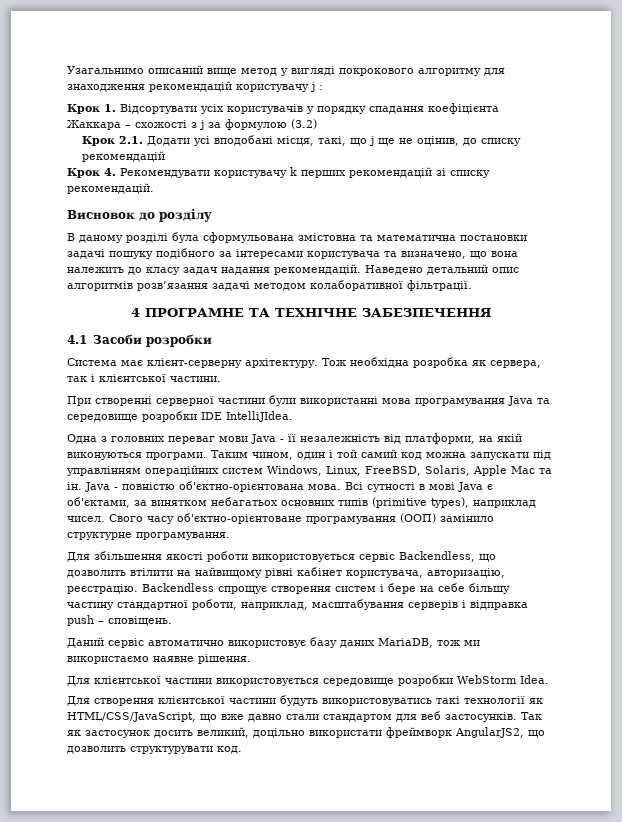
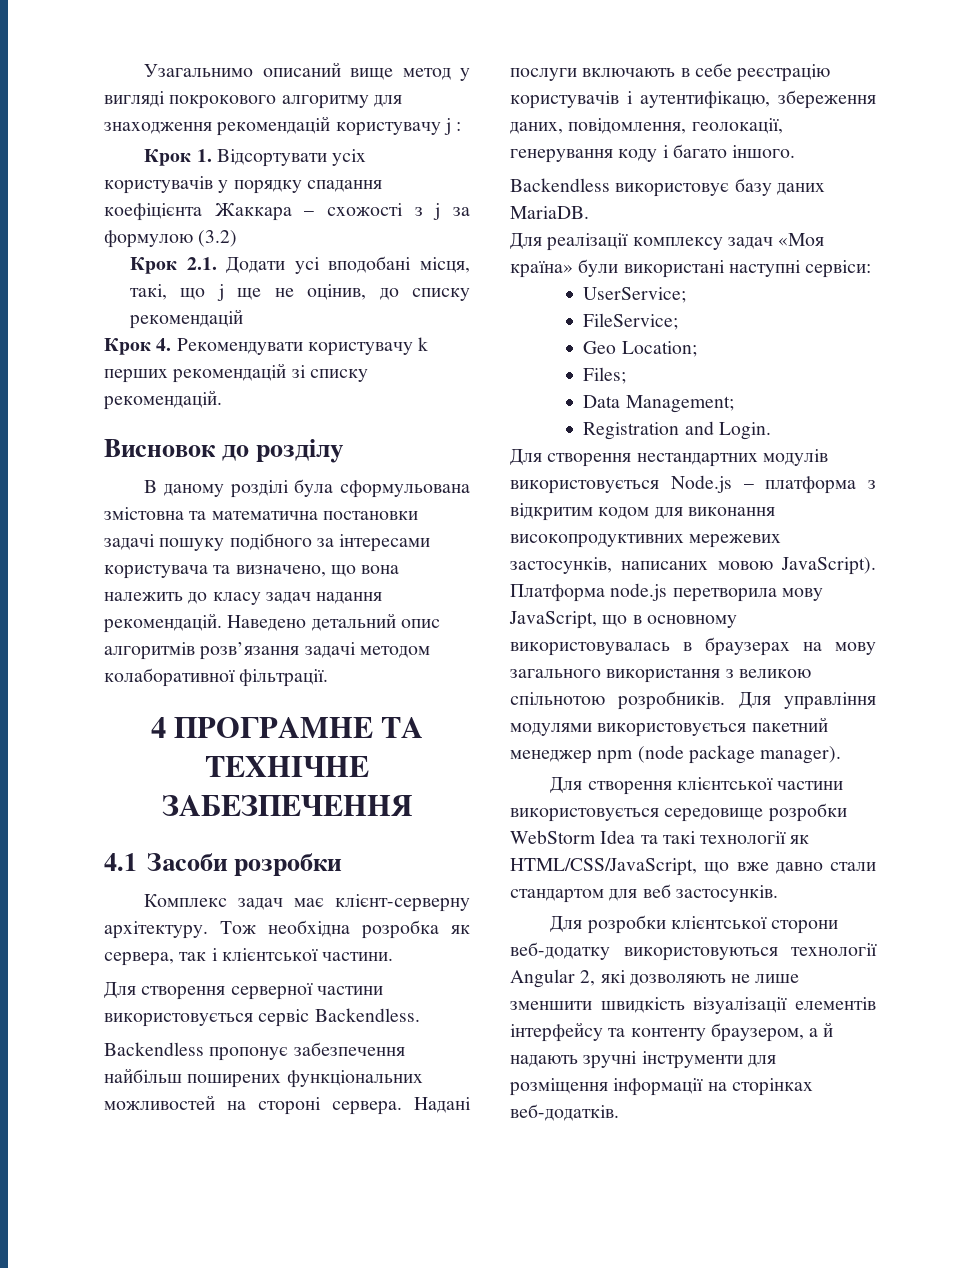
[67,358,117,366] Система -> [144,894,284,910] Комплекс задач
[67,395,550,406] [67,411,293,422] [67,433,522,444] [67,449,551,460] [67,465,552,476] [67,481,493,492] [67,497,536,508] [67,513,494,524] [67,532,230,540] [67,551,496,562] [67,567,505,578] [67,583,510,594] [67,599,528,610] [67,615,172,626] [67,637,480,648] [67,654,251,664] [67,676,90,686] При створенні серверної частини були використанні мова програмування Java та середовище розробки IDE IntelliJIdea. // Одна з головних переваг мови Java - її незалежність від платформи, на якій виконуються програми. Таким чином, один і той самий код можна запускати під управлінням операційних систем Windows, Linux, FreeBSD, Solaris, Apple Mac та ін. Java - повністю об'єктно-орієнтована мова. Всі сутності в мові Java є об'єктами, за винятком небагатьох основних типів (primitive types), наприклад чисел. Свого часу об'єктно-орієнтоване програмування (ООП) замінило структурне програмування. // Для збільшення якості роботи використовується сервіс Backendless, що дозволить втілити на найвищому рівні кабінет користувача, авторизацію, реєстрацію. Backendless спрощує створення систем і бере на себе більшу частину стандартної роботи, наприклад, масштабування серверів і відправка push – сповіщень. // Даний сервіс автоматично використовує базу даних MariaDB, тож ми використаємо наявне рішення. // Для -> [104,982,383,1000] [104,1008,420,1027] [104,1042,405,1061] [104,1068,423,1088] [104,1095,471,1115] [510,63,831,82] [510,90,876,109] [510,118,783,134] [510,144,796,163] [510,178,825,197] [510,206,589,219] [510,233,825,251] [510,259,872,278] [583,287,687,303] [583,313,679,330] [583,341,697,357] [583,367,627,384] [583,395,734,413] [583,421,771,440] [510,449,828,467] [510,475,876,494] [510,503,775,521] [510,534,782,548] [510,557,876,575] [510,583,823,602] [509,611,737,629] [510,637,876,656] [510,669,811,683] [510,691,876,710] [510,717,828,737] [510,745,842,764] [550,777,672,795] Для створення серверної частини використовується сервіс Backendless. // Backendless пропонує забезпечення найбільш поширених функціональних можливостей на стороні сервера. Надані послуги включають в себе реєстрацію користувачів і аутентифікацю, збереження даних, повідомлення, геолокації, генерування коду і багато іншого. // Backendless використовує базу даних MariaDB. // Для реалізації комплексу задач «Моя країна» були використані наступні сервіси: // UserService; // FileService; // Geo Location; // Files; // Data Management; // Registration and Login. // Для створення нестандартних модулів використовується Node.js – платформа з відкритим кодом для виконання високопродуктивних мережевих застосунків, написаних мовою JavaScript). Платформа node.js перетворила мову JavaScript, що в основному використовувалась в браузерах на мову загального використання з великою спільнотою розробників. Для управління модулями використовується пакетний менеджер npm (node package manager). // Для створення
[520,675,549,684] [67,695,432,706] Idea. // Для створення клієнтської частини будуть використовуватись -> [600,830,658,844] Idea та
[521,712,542,720] [67,727,545,738] [67,746,242,754] Так як застосунок досить великий, доцільно використати фреймворк AngularJS2, що дозволить структурувати код. -> [550,915,839,934] [510,942,877,961] [510,969,800,988] [510,997,876,1014] [510,1022,834,1042] [510,1051,776,1069] [509,1078,813,1096] [510,1104,619,1121] // Для розробки клієнтської сторони веб-додатку використовуються технології Angular 2, які дозволяють не лише зменшити швидкість візуалізації елементів інтерфейсу та контенту браузером, а й надають зручні інструменти для розміщення інформації на сторінках веб-додатків.

